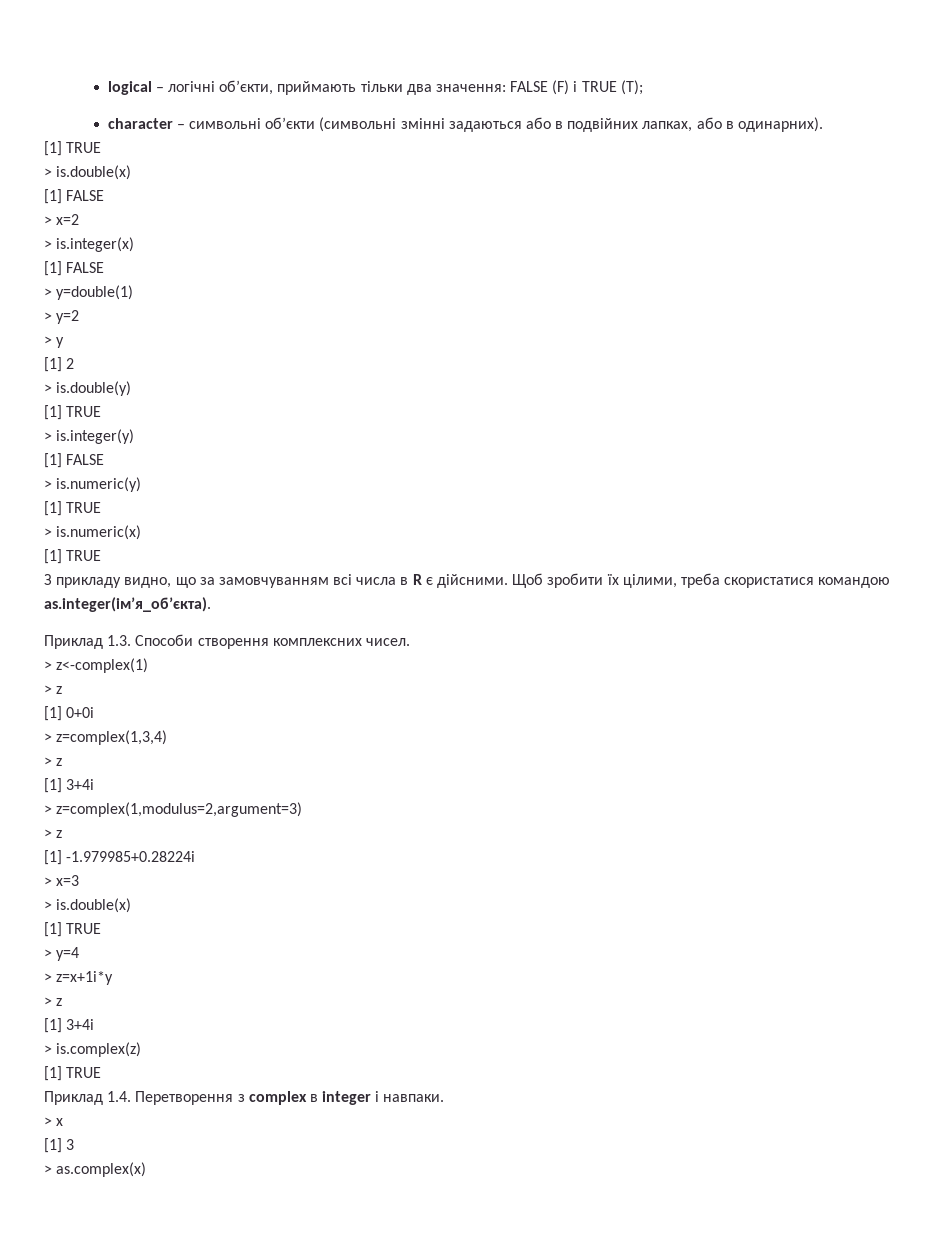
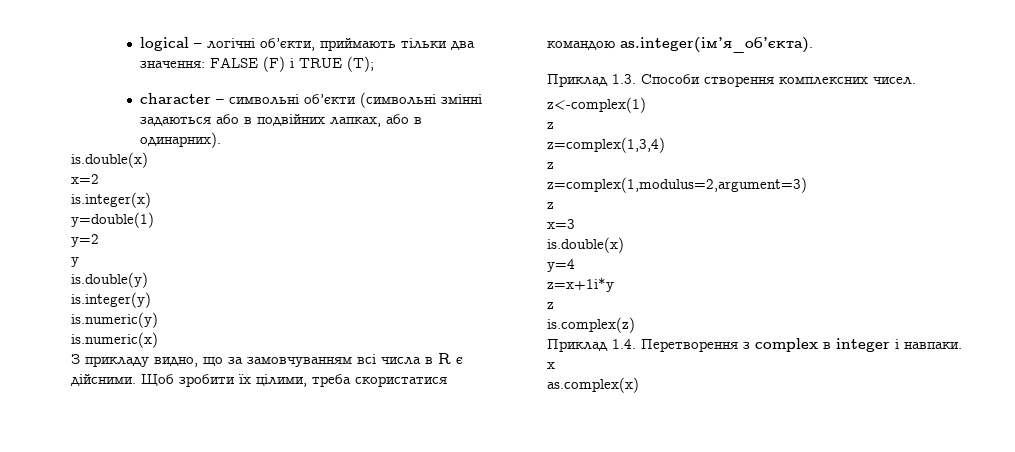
[44,141,102,156] [44,165,132,180] [44,189,105,204] [44,216,52,225] [1] TRUE // > is.double(x) // [1] FALSE // > -> [71,152,148,168] is.double(x) //
[44,240,52,249] > -> (99, 179) none
[44,261,105,276] [44,288,52,297] [1] FALSE // > -> (151, 200) none
[44,312,52,321] > -> (154, 220) none
[44,336,52,345] > -> (99, 240) none
[44,357,75,372] [44,381,132,396] [44,405,102,420] [44,429,135,444] [44,453,105,468] [44,477,142,492] [44,501,102,516] [44,528,52,537] [1] 2 // > is.double(y) // [1] TRUE // > is.integer(y) // [1] FALSE // > is.numeric(y) // [1] TRUE // > -> [71,272,148,288] [71,292,151,308] [71,312,158,328] is.double(y) // is.integer(y) // is.numeric(y) //
[44,549,102,564] // [1] TRUE -> (158, 340) none
[44,661,52,670] > -> (916, 81) none
[44,685,63,694] [44,706,95,721] [44,733,52,742] > z // [1] 0+0i // > -> [547,122,554,129] z //
[44,757,63,766] [44,778,95,793] [44,805,52,814] > z // [1] 3+4i // > -> [547,162,554,169] z //
[44,829,63,838] [44,850,196,865] [44,877,52,886] > z // [1] -1.979985+0.28224i // > -> [547,202,554,209] z //
[44,898,132,913] [44,922,102,937] [44,949,52,958] > is.double(x) // [1] TRUE // > -> [547,237,624,253] is.double(x) //
[44,973,52,982] > -> (575, 265) none
[44,997,63,1006] [44,1018,95,1033] [44,1045,52,1054] > z // [1] 3+4i // > -> [547,302,554,309] z //
[44,1066,102,1081] // [1] TRUE -> (635, 325) none
[44,1117,52,1126] > -> (962, 345) none
[44,1138,75,1153] [44,1165,52,1174] [1] 3 // > -> (555, 365) none

